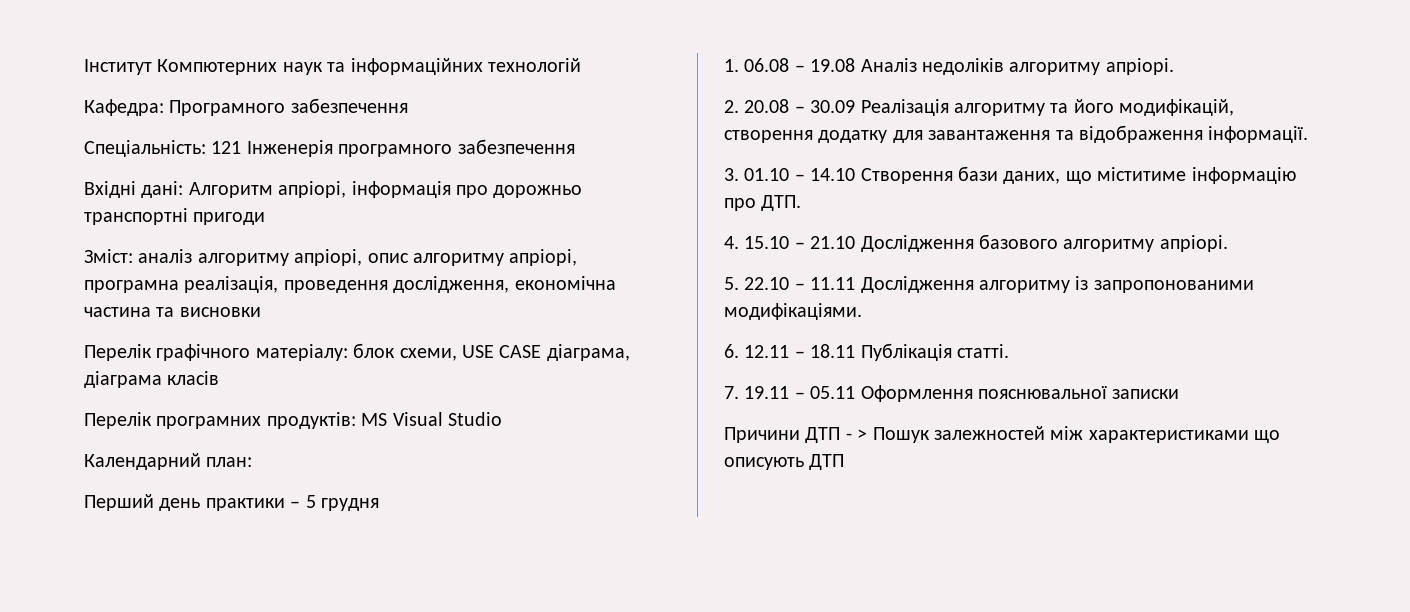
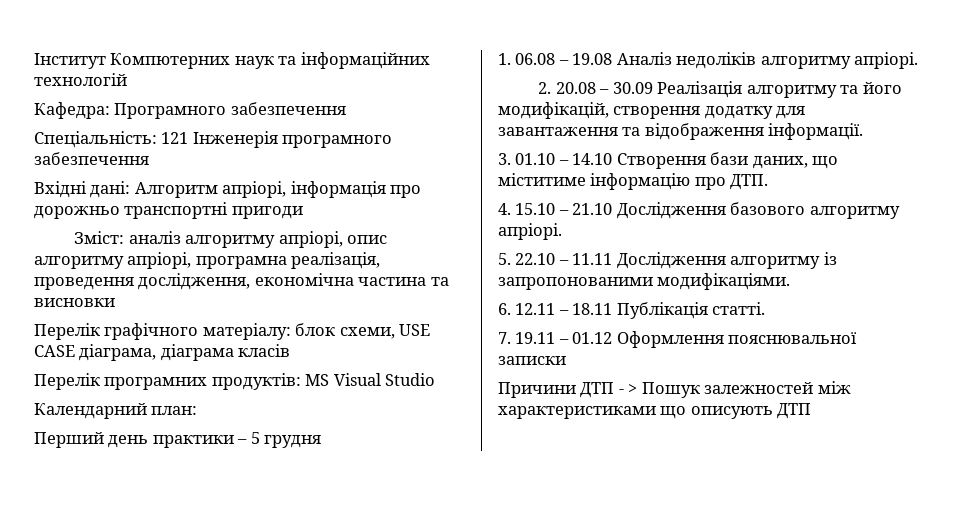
[810,386,856,399] 05.11 -> [572,332,613,344] 01.12

